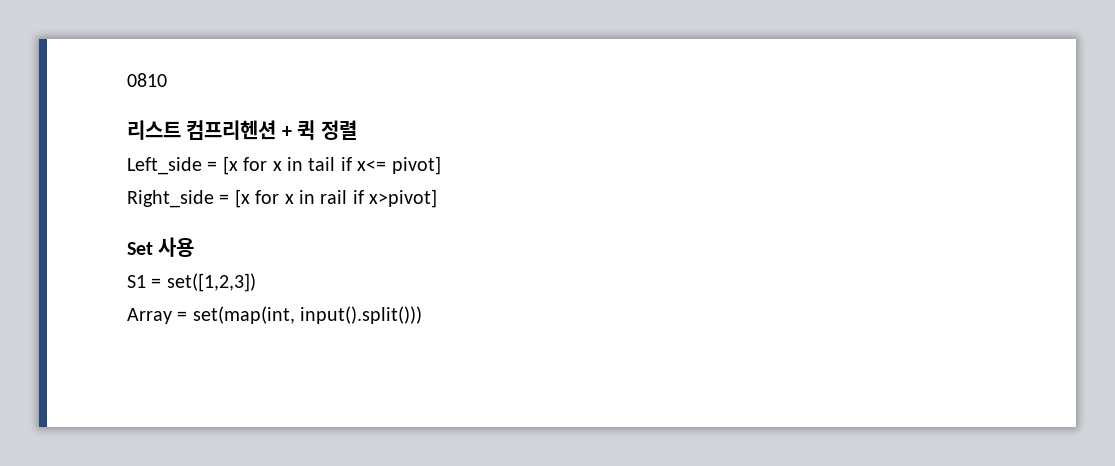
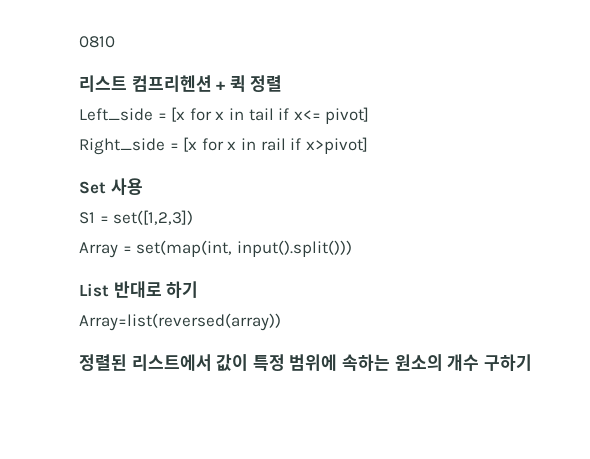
(423, 315) none -> [79,281,199,298] [79,313,281,331] [79,354,532,371] // List 반대로 하기 // Array=list(reversed(array)) // 정렬된 리스트에서 값이 특정 범위에 속하는 원소의 개수 구하기

